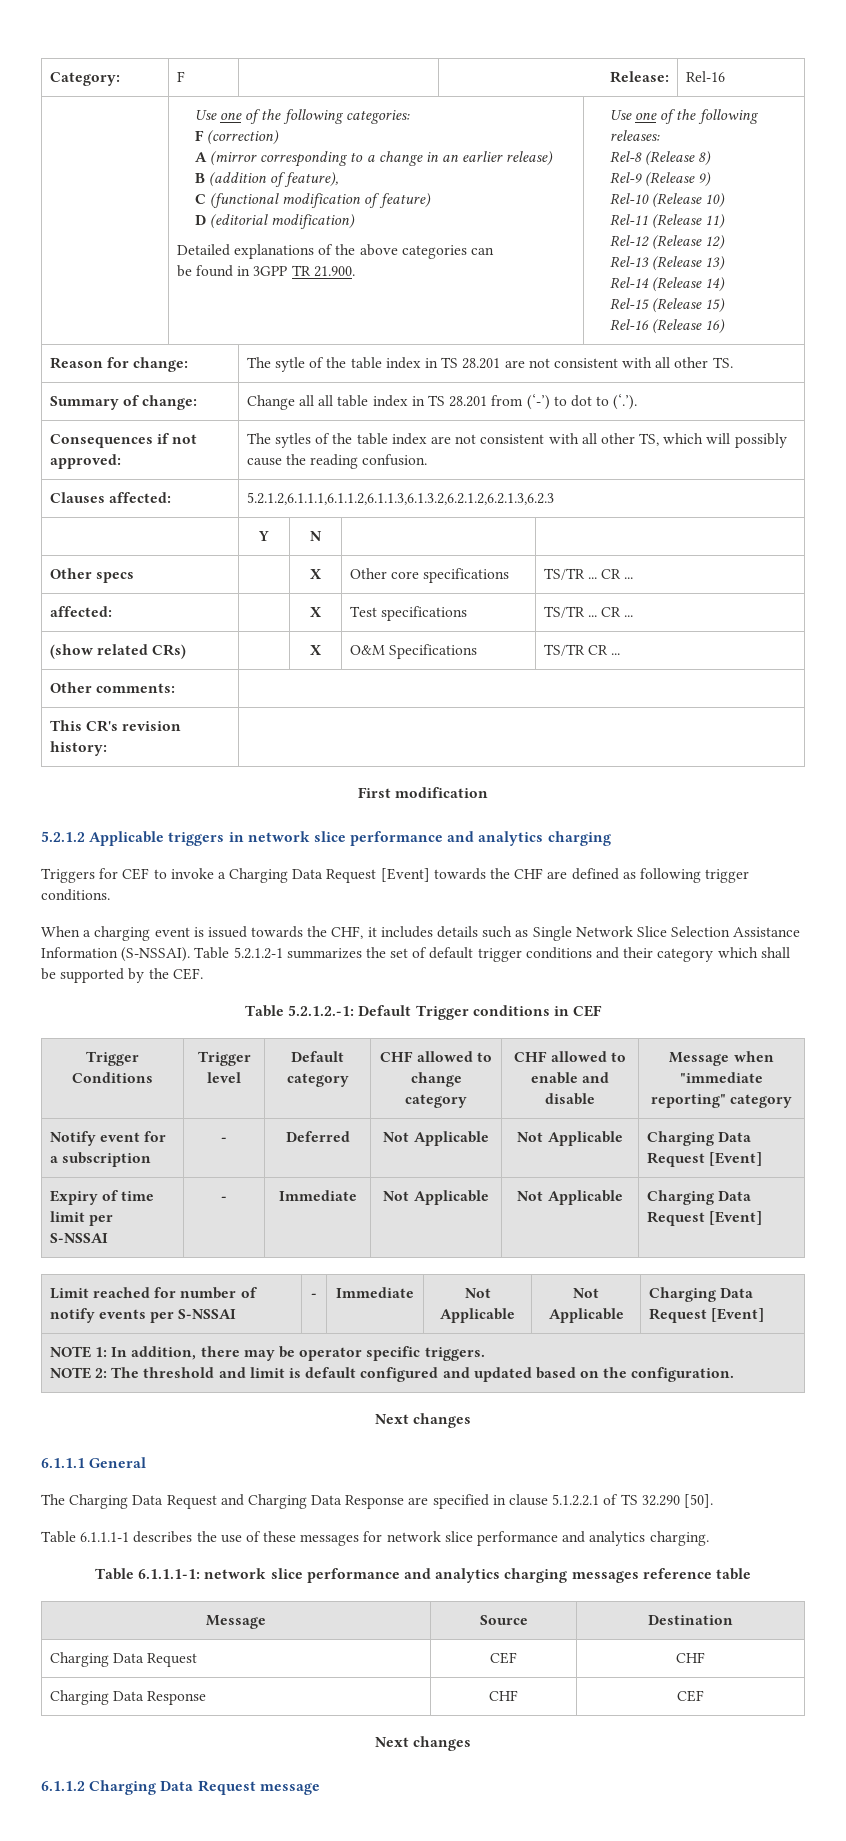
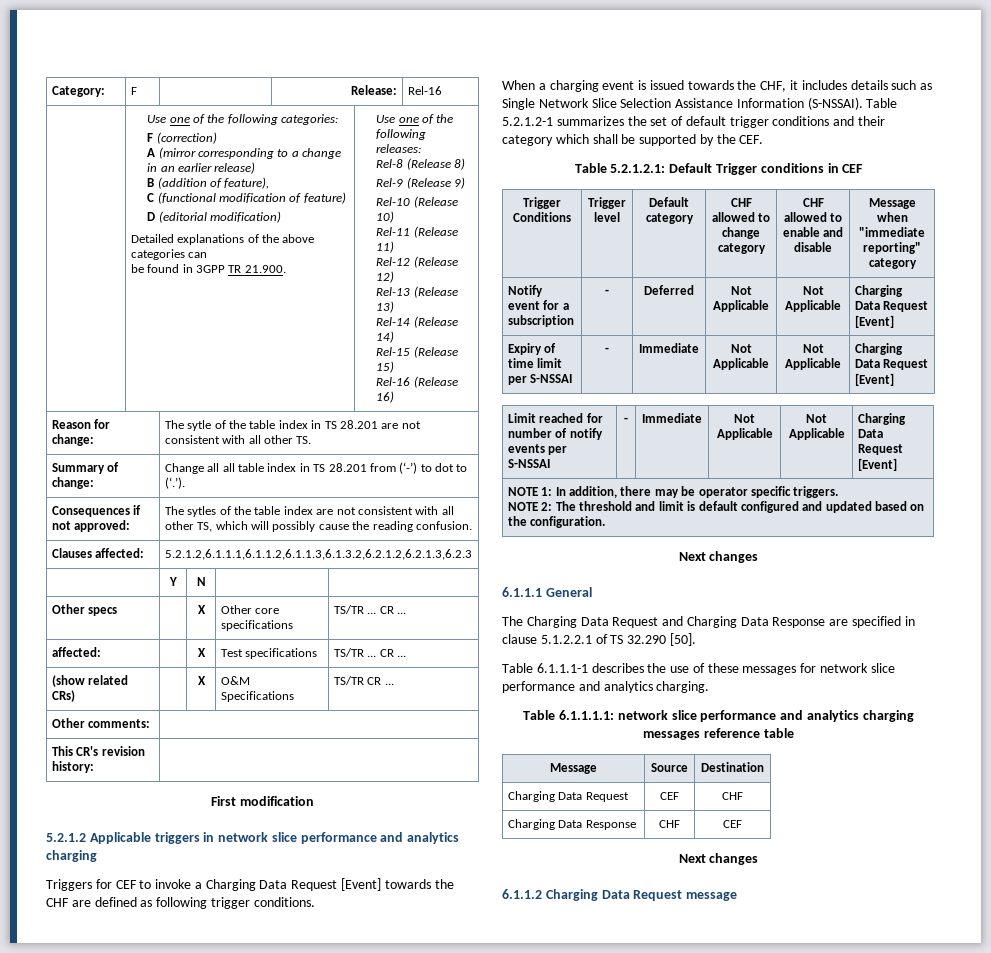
[288,1005,355,1016] 5.2.1.2.-1: -> [610,164,666,173] 5.2.1.2.1:
[138,1569,201,1579] 6.1.1.1-1: -> [559,710,615,720] 6.1.1.1.1:

